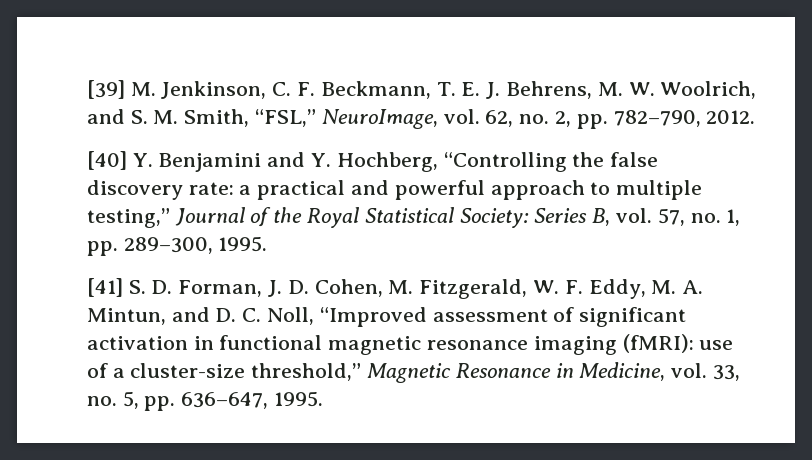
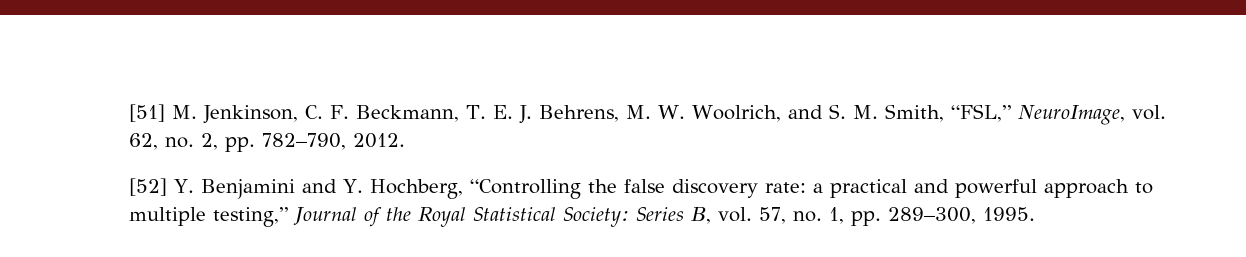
[86,80,125,99] [39] -> [129,104,166,122] [51]
[86,151,127,170] [40] -> [129,178,168,196] [52]
[86,278,704,299] [86,307,687,327] [86,334,734,355] [86,362,740,383] [86,391,323,411] // [41] S. D. Forman, J. D. Cohen, M. Fitzgerald, W. F. Eddy, M. A. Mintun, and D. C. Noll, “Improved assessment of significant activation in functional magnetic resonance imaging (fMRI): use of a cluster-size threshold,” Magnetic Resonance in Medicine, vol. 33, no. 5, pp. 636–647, 1995. -> (1036, 214) none

